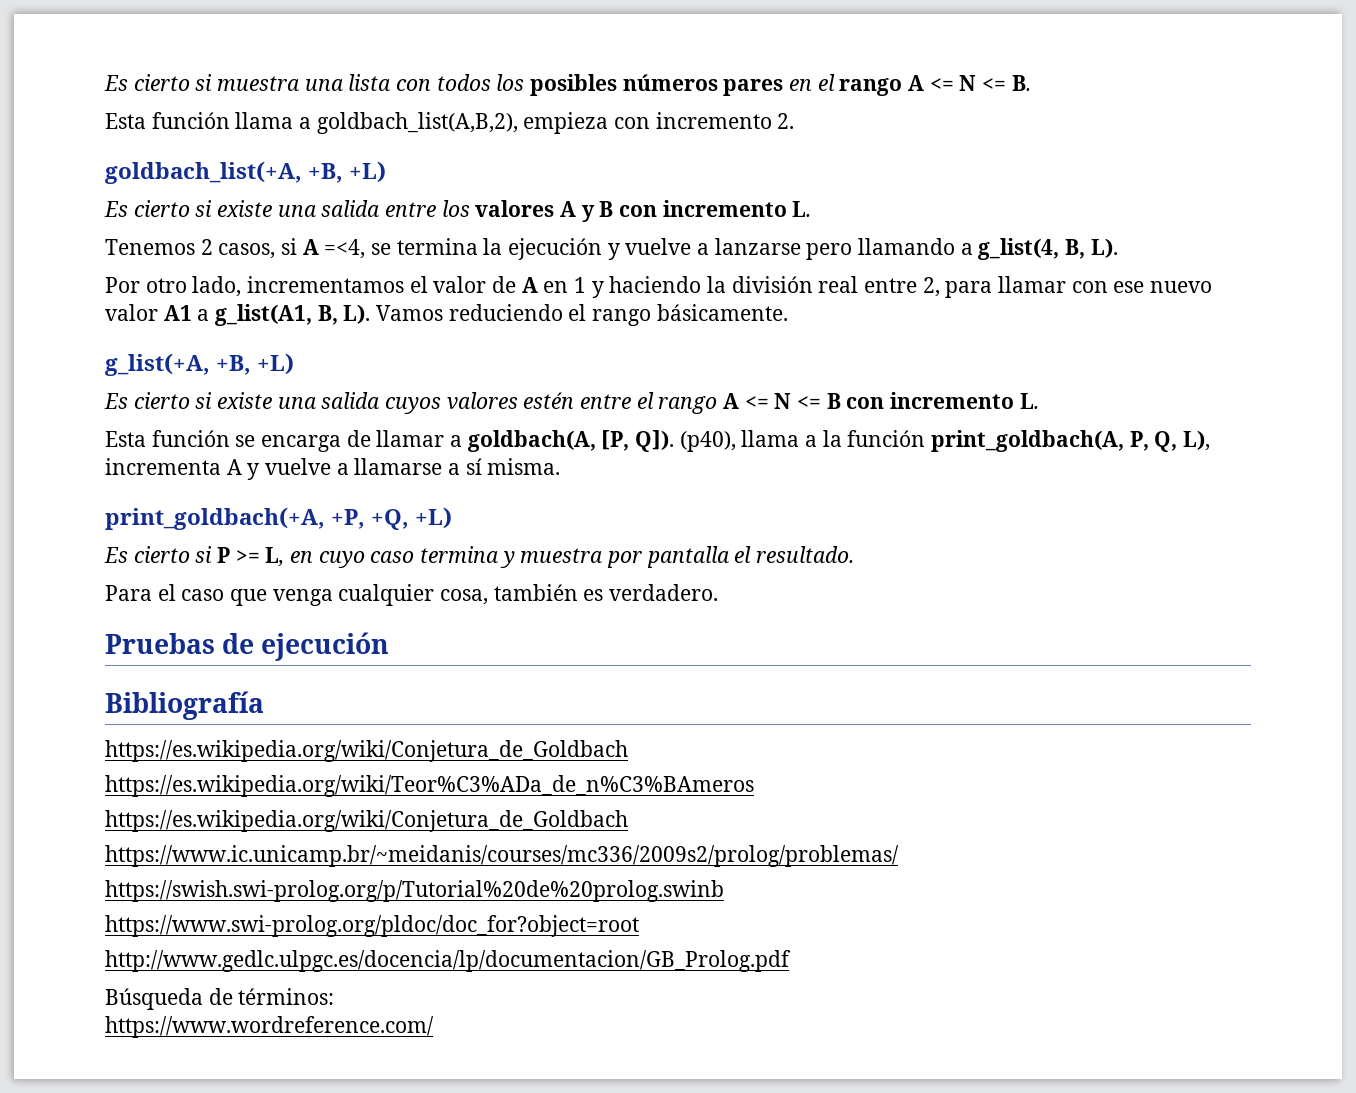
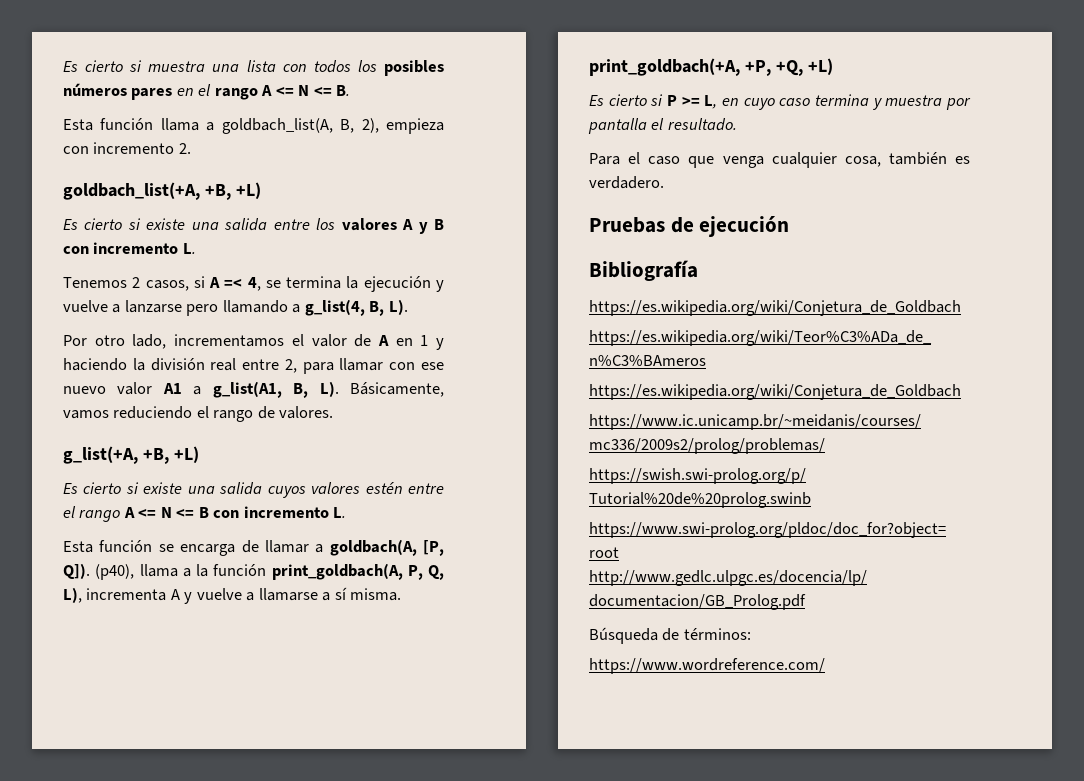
[316,112,518,134] goldbach_list(A,B,2), -> [221,118,379,134] goldbach_list(A, B, 2),
[324,239,366,259] =<4, -> [224,277,261,291] =< 4,
[376,305,444,321] Vamos -> [350,382,444,397] [63,410,109,419] Básicamente, vamos
[656,304,788,321] básicamente. -> [257,406,334,419] de valores.

